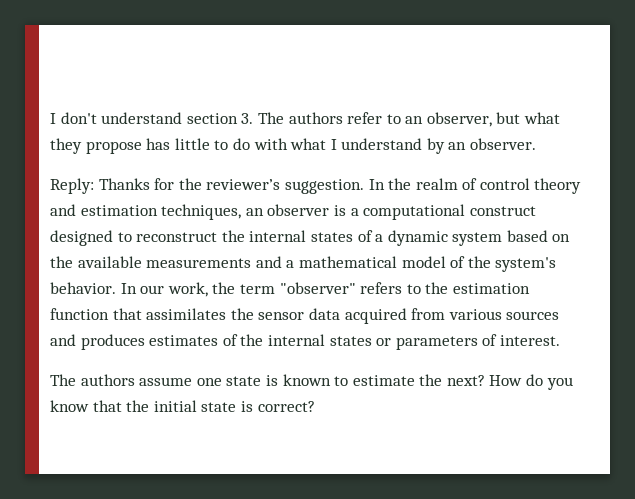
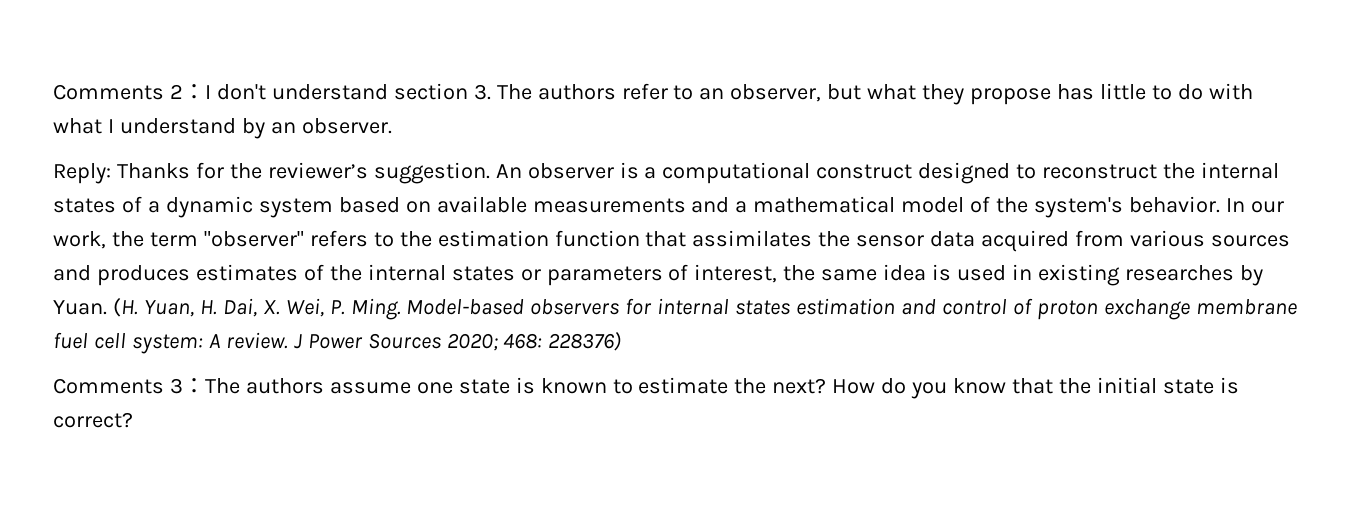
(50, 118) none -> [53,84,205,100] Comments 2：
[368,178,582,194] [50,204,264,220] In the realm of control theory and estimation techniques, an -> [495,164,522,178] An
[50,256,73,268] the -> (431, 207) none
[499,335,560,346] interest. // -> [694,264,1263,286] [53,298,1297,320] [53,331,622,354] [53,378,205,394] interest, the same idea is used in existing researches by Yuan. (H. Yuan, H. Dai, X. Wei, P. Ming. Model-based observers for internal states estimation and control of proton exchange membrane fuel cell system: A review. J Power Sources 2020; 468: 228376) // Comments 3：

